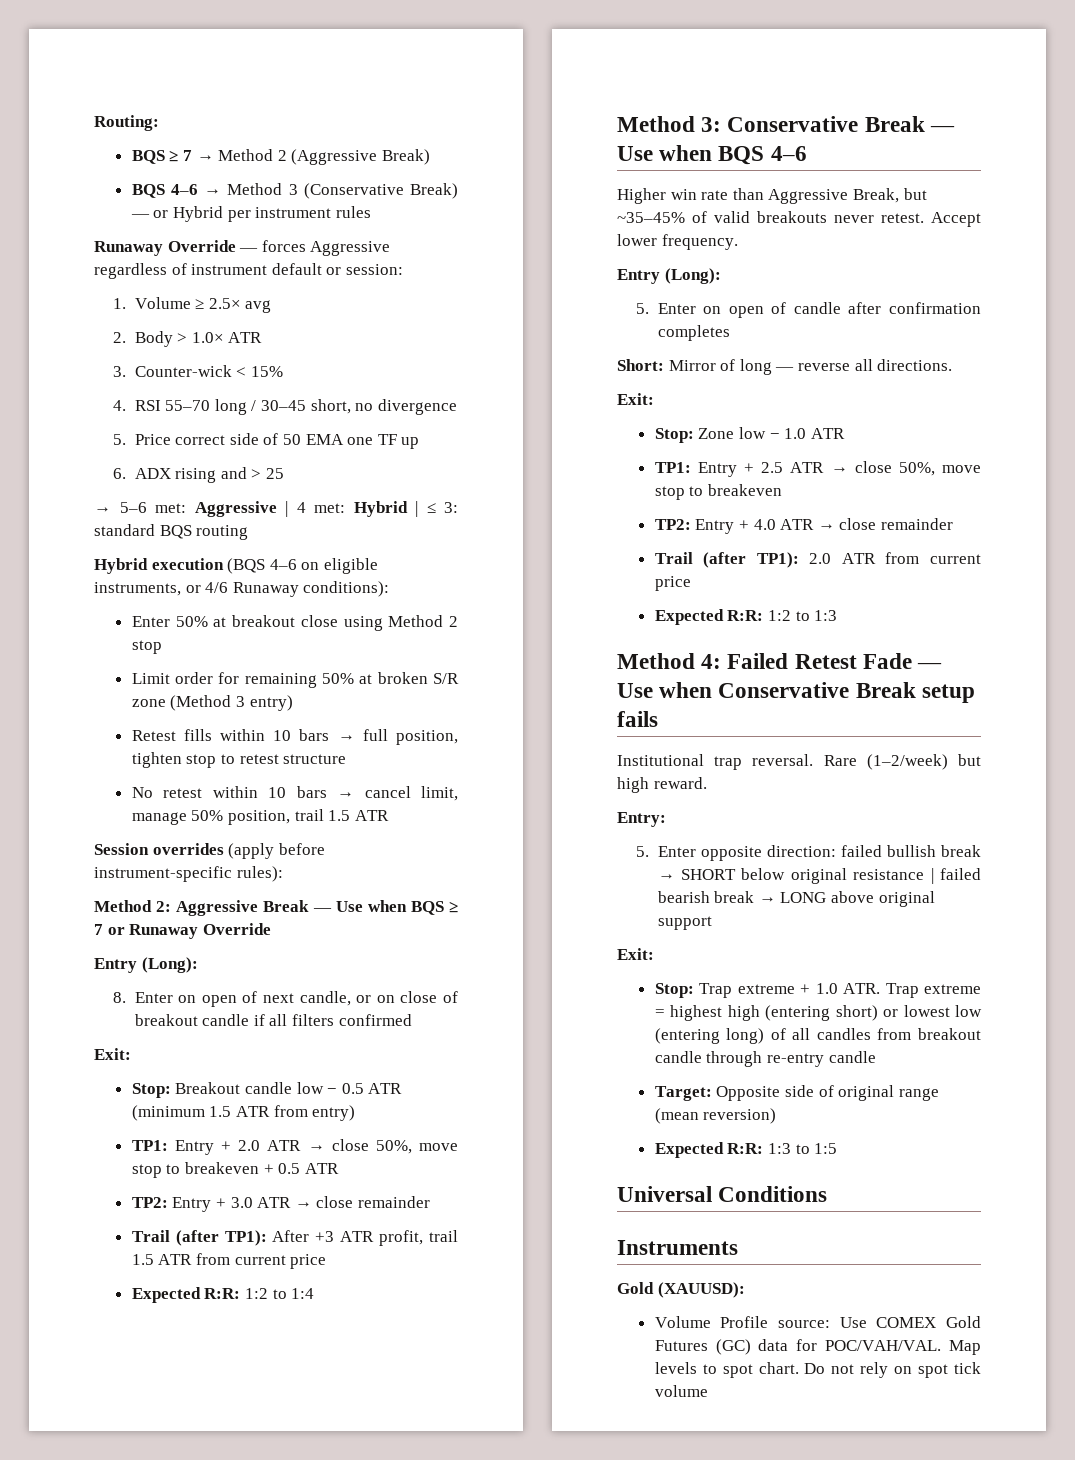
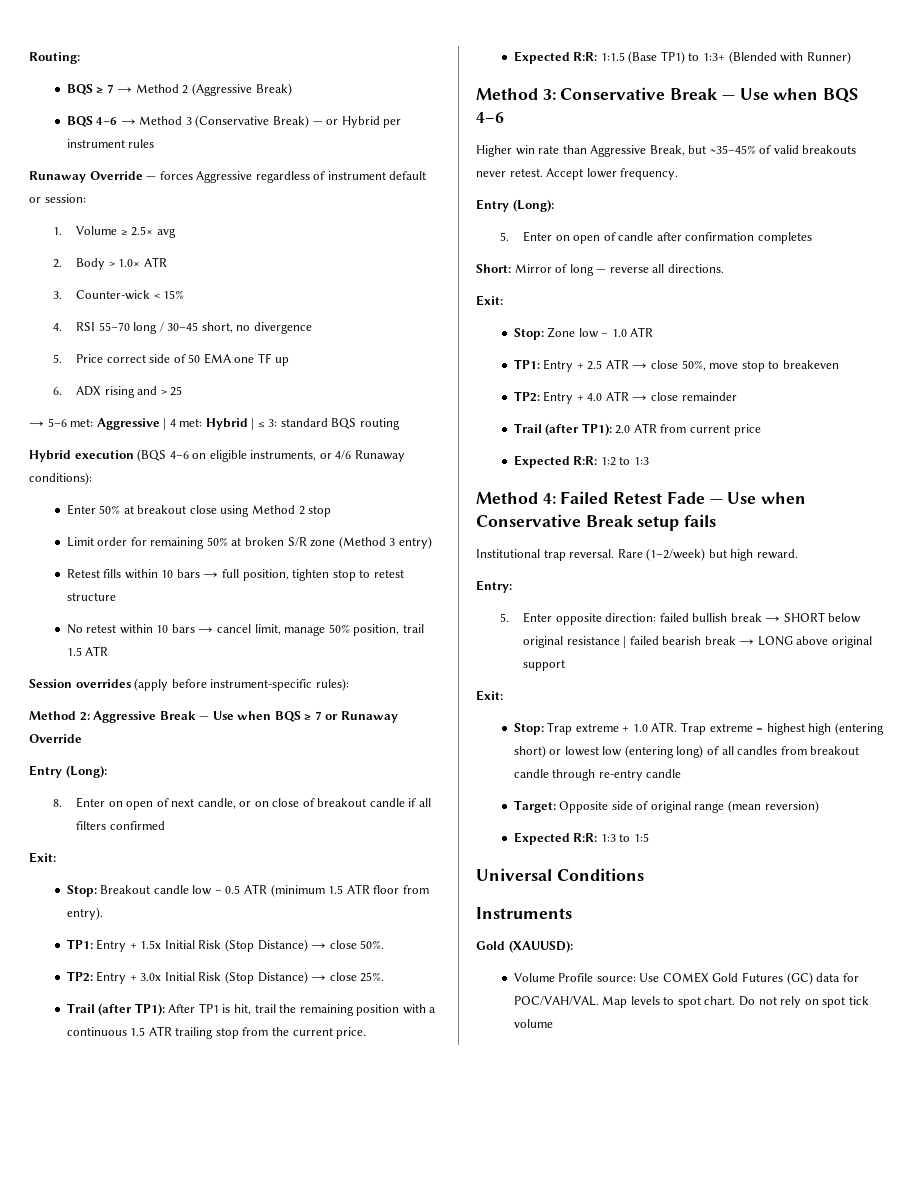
[273,1105,356,1121] [131,1139,458,1155] [131,1162,339,1178] [131,1196,430,1212] from entry) // TP1: Entry + 2.0 ATR → close 50%, move stop to breakeven + 0.5 ATR // TP2: Entry + 3.0 ATR → close remainder -> [373,885,429,894] [66,907,103,920] [66,939,385,952] [66,971,385,984] floor from entry). // TP1: Entry + 1.5x Initial Risk (Stop Distance) → close 50%. // TP2: Entry + 3.0x Initial Risk (Stop Distance) → close 25%.
[315,1230,458,1246] [131,1253,327,1269] [131,1287,315,1303] +3 ATR profit, trail 1.5 ATR from current price // Expected R:R: 1:2 to 1:4 -> [198,1003,437,1016] [66,1026,367,1039] [513,51,851,64] TP1 is hit, trail the remaining position with a continuous 1.5 ATR trailing stop from the current price. // Expected R:R: 1:1.5 (Base TP1) to 1:3+ (Blended with Runner)

